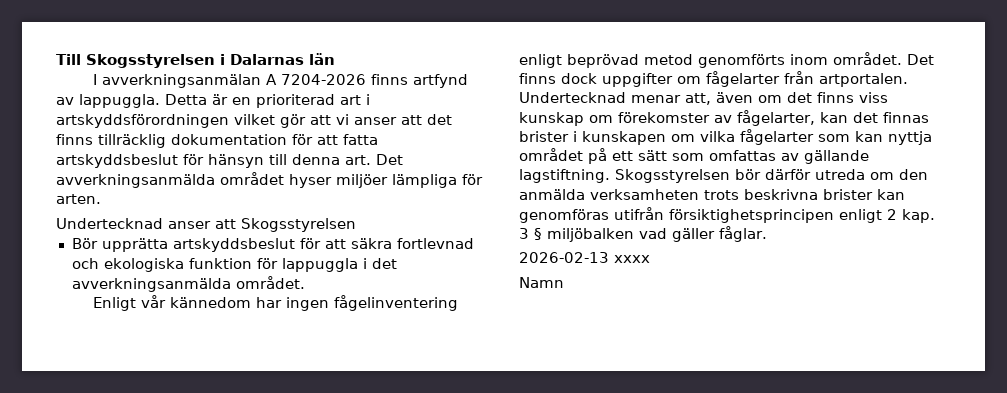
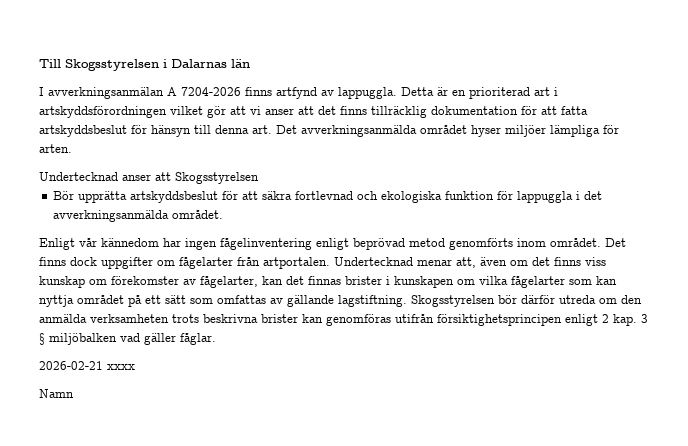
[519,252,609,263] 2026-02-13 -> [39,361,103,370] 2026-02-21

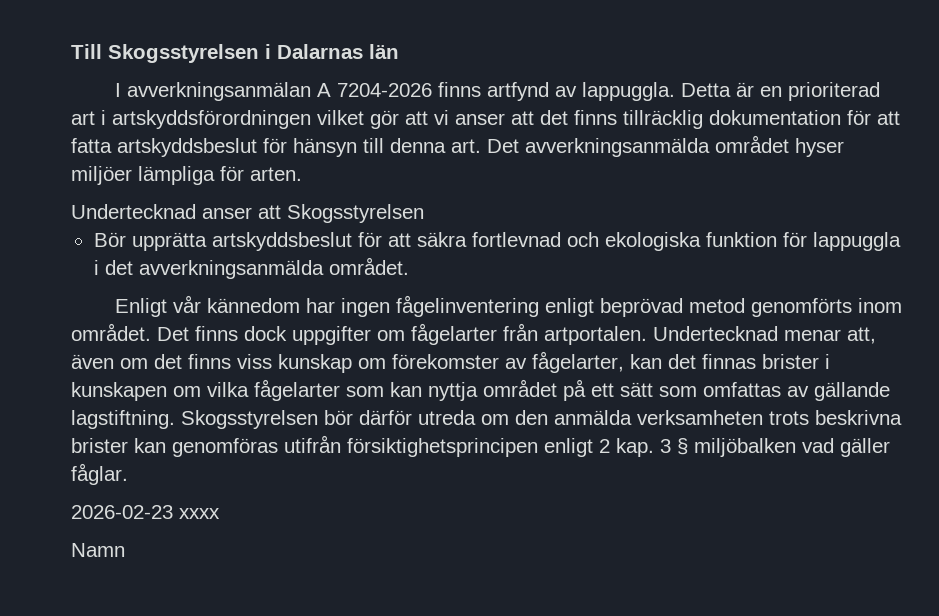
[39,361,103,370] 2026-02-21 -> [71,505,173,519] 2026-02-23

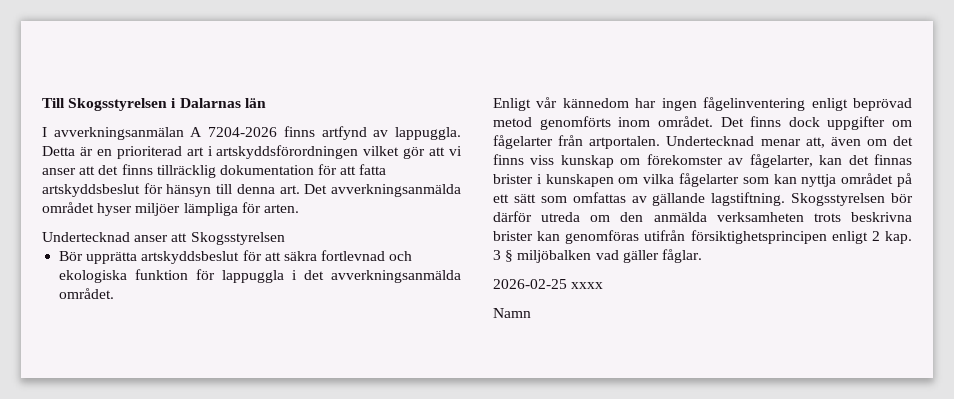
[71,505,173,519] 2026-02-23 -> [493,279,567,289] 2026-02-25

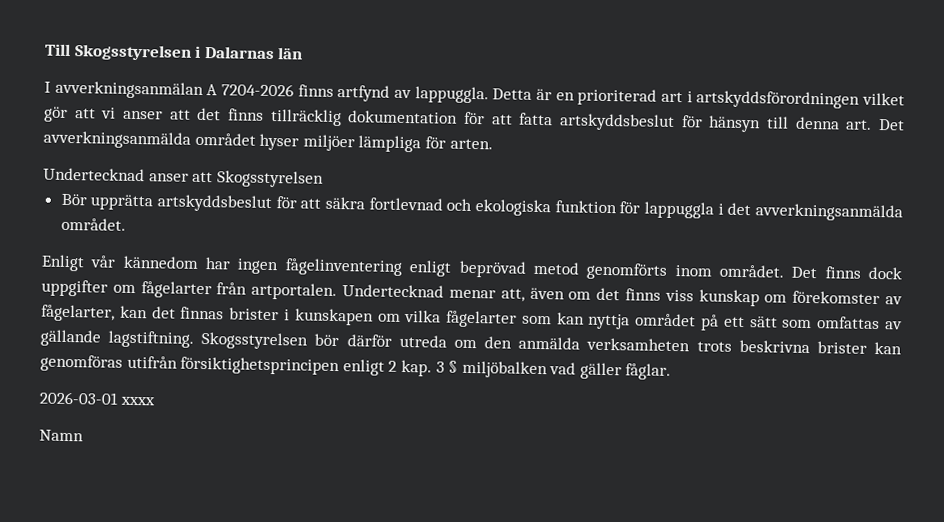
[493,279,567,289] 2026-02-25 -> [39,391,119,405] 2026-03-01

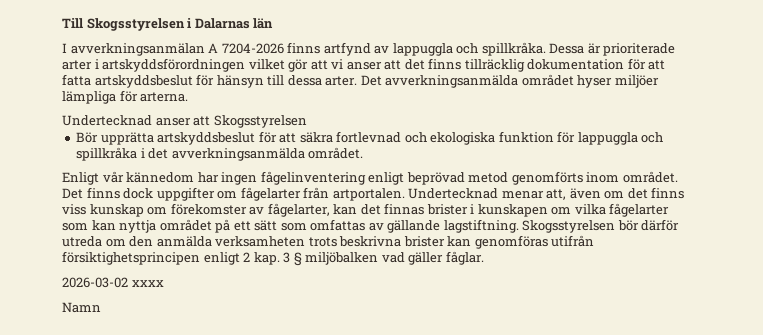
[414,86,683,106] lappuggla. Detta är en prioriterad art -> [392,42,676,56] [62,60,92,70] lappuggla och spillkråka. Dessa är prioriterade arter
[794,116,873,130] denna art. -> [287,75,358,86] dessa arter.
[449,138,493,150] arten. -> [140,92,189,102] arterna.
(715, 210) none -> [641,132,664,143] [76,147,138,161] och spillkråka
[39,391,119,405] 2026-03-01 -> [62,277,128,288] 2026-03-02

